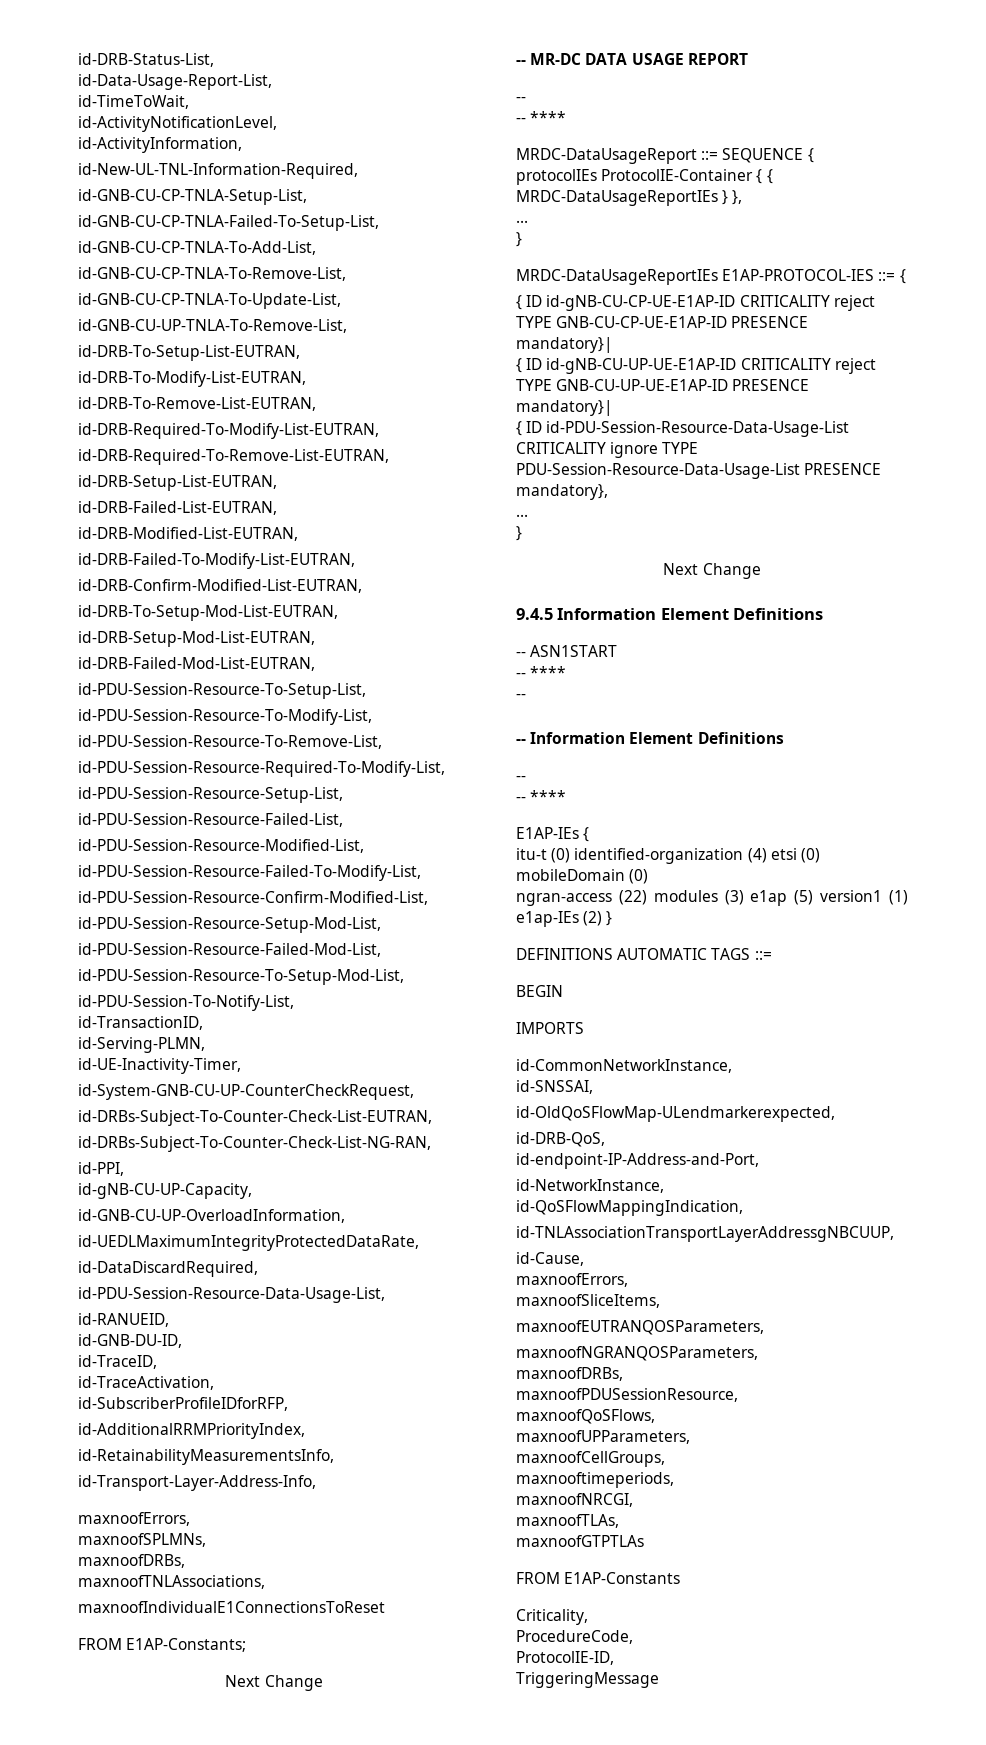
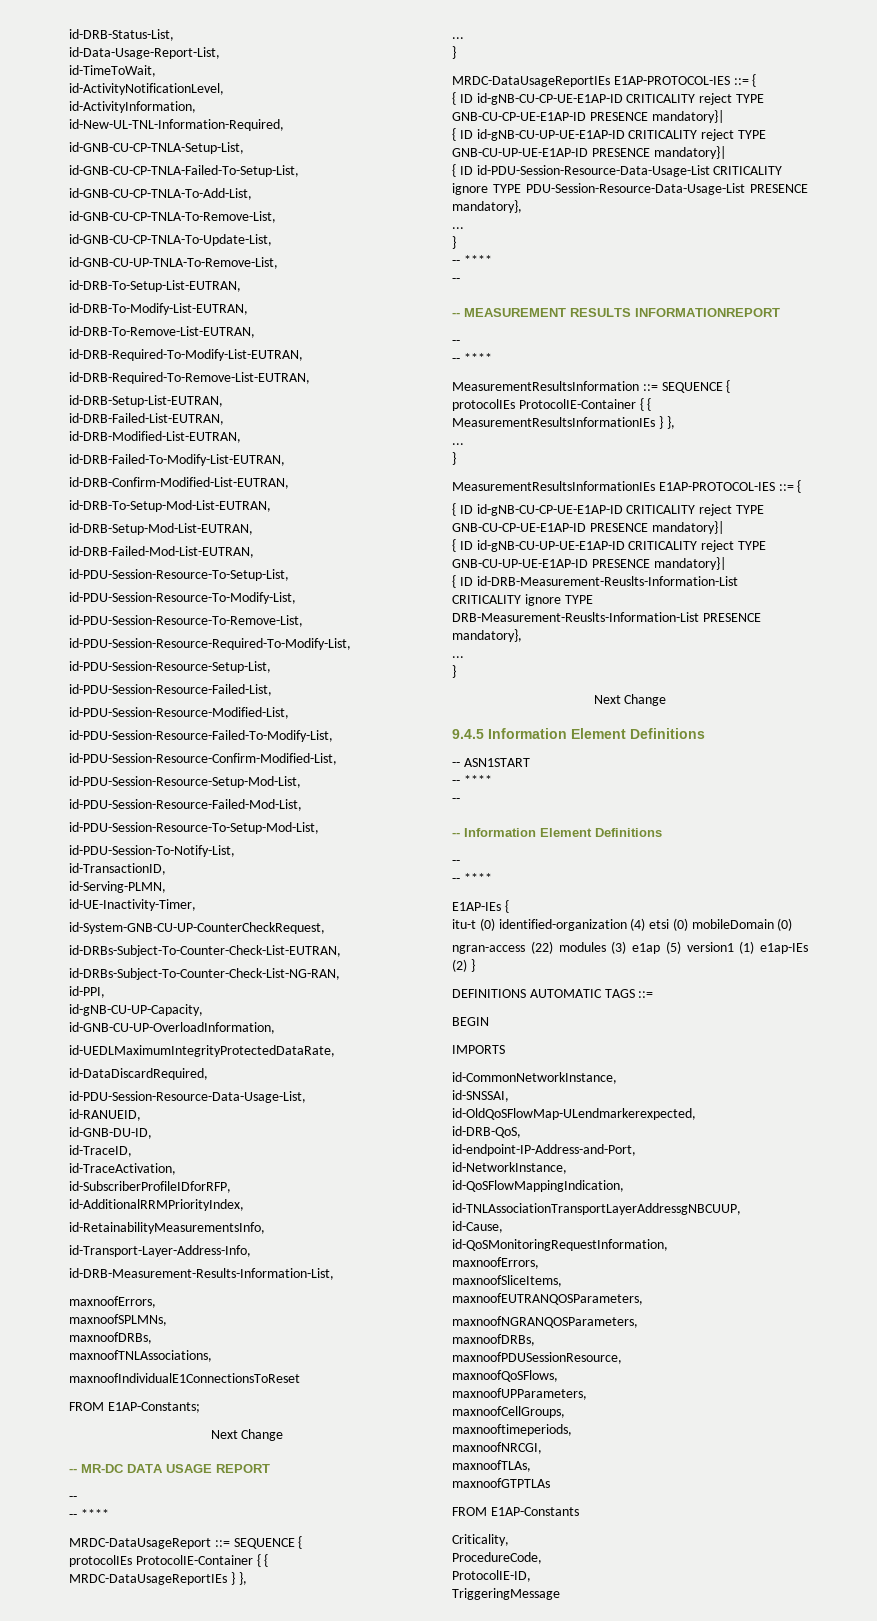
(316, 1483) none -> [69,1268,334,1280] // id-DRB-Measurement-Results-Information-List,
(522, 533) none -> [452,255,492,265] [452,278,460,283] [452,308,780,317] [452,340,460,345] [452,353,492,363] [452,380,731,393] [452,398,652,411] [452,416,675,429] [452,443,464,445] [452,452,456,465] [452,480,802,493] [452,503,764,516] [452,521,724,534] [452,539,766,552] [452,557,726,570] [452,575,738,588] [452,594,593,606] [452,612,761,622] [452,629,522,642] [452,656,464,658] [452,665,456,678] // -- **** // -- // -- MEASUREMENT RESULTS INFORMATIONREPORT // -- // -- **** // MeasurementResultsInformation ::= SEQUENCE { // protocolIEs ProtocolIE-Container { { MeasurementResultsInformationIEs } }, // ... // } // MeasurementResultsInformationIEs E1AP-PROTOCOL-IES ::= { // { ID id-gNB-CU-CP-UE-E1AP-ID CRITICALITY reject TYPE GNB-CU-CP-UE-E1AP-ID PRESENCE mandatory}| // { ID id-gNB-CU-UP-UE-E1AP-ID CRITICALITY reject TYPE GNB-CU-UP-UE-E1AP-ID PRESENCE mandatory}| // { ID id-DRB-Measurement-Reuslts-Information-List CRITICALITY ignore TYPE DRB-Measurement-Reuslts-Information-List PRESENCE mandatory}, // ... // }
(584, 1259) none -> [452,1239,668,1251] // id-QoSMonitoringRequestInformation,

